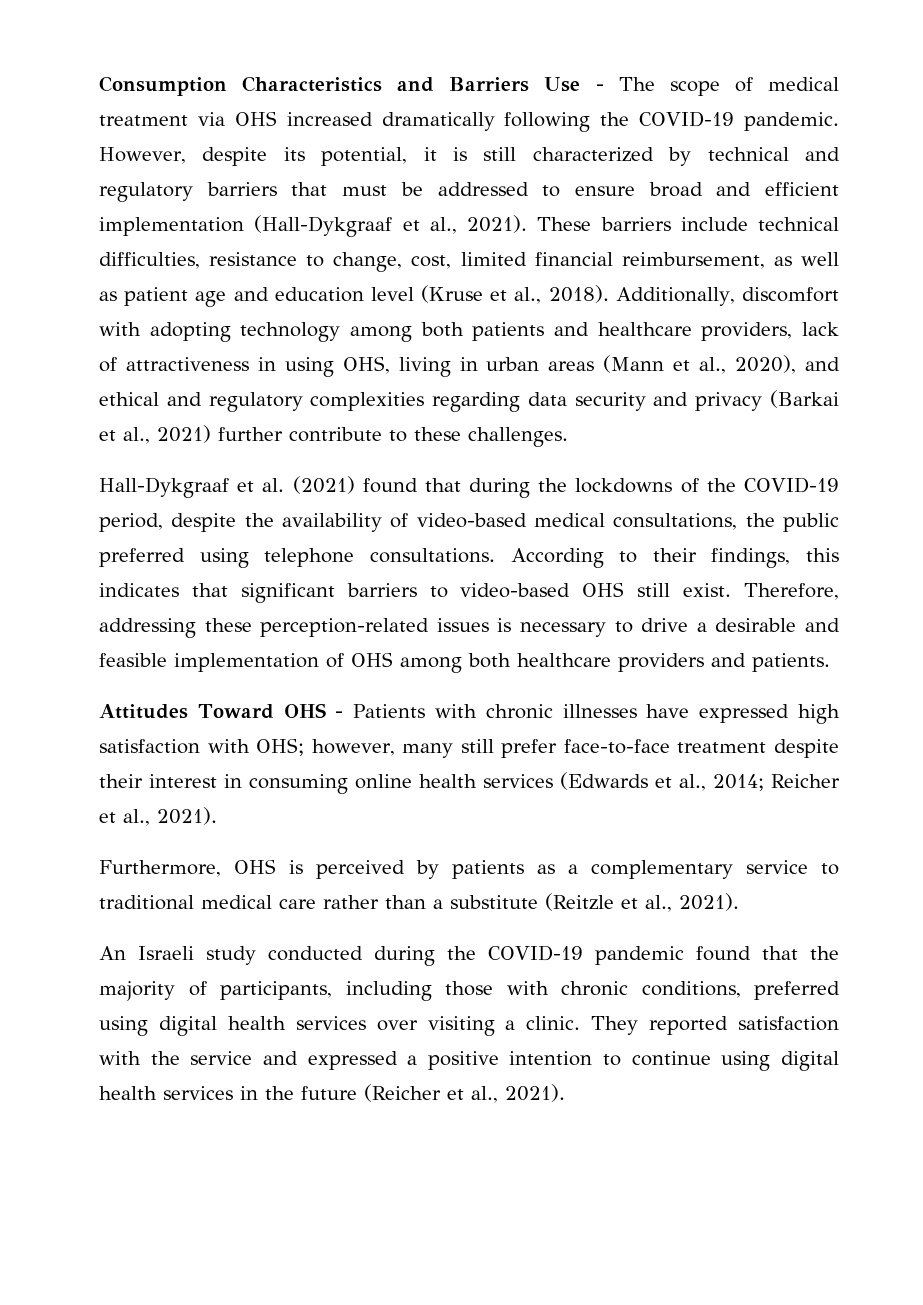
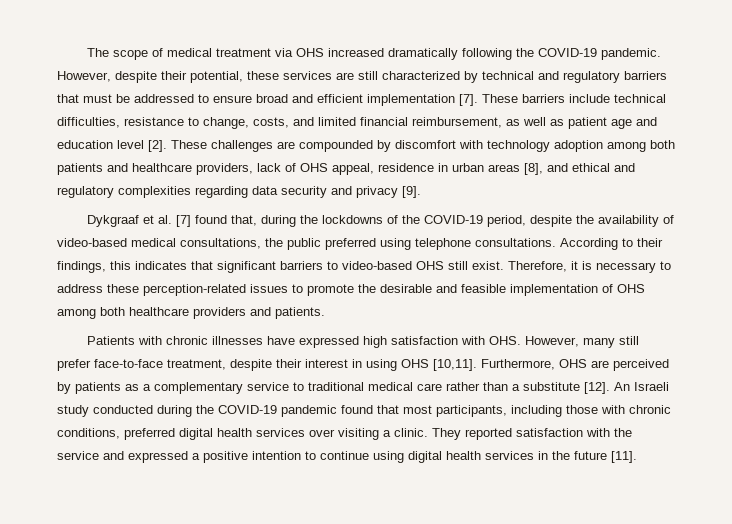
[99,76,604,96] Consumption Characteristics and Barriers Use - -> (87, 52) none
[283,147,467,166] its potential, it is -> [161,71,354,83] their potential, these services are
[254,215,527,237] (Hall-Dykgraaf et al., 2021). -> [459,94,478,106] [7].
[411,255,452,269] cost, -> [253,117,314,128] costs, and
[421,285,839,306] [99,322,341,342] (Kruse et al., 2018). Additionally, discomfort with adopting technology -> [148,140,603,152] [2]. These challenges are compounded by discomfort with technology adoption
[125,355,797,377] attractiveness in using OHS, living in urban areas (Mann et al., 2020), -> [300,163,543,175] OHS appeal, residence in urban areas [8],
[770,390,840,408] [99,425,568,447] [99,476,461,498] (Barkai et al., 2021) further contribute to these challenges. // Hall-Dykgraaf et al. (2021) found that -> [402,186,421,198] [87,215,258,227] [9]. // Dykgraaf et al. [7] found that,
[99,618,707,638] addressing these perception-related issues is necessary to drive a -> [571,261,671,273] [57,284,376,296] it is necessary to address these perception-related issues to promote the
[99,703,344,719] Attitudes Toward OHS - -> (325, 313) none
[256,738,395,756] OHS; however, -> [489,336,580,347] OHS. However,
[677,742,767,753] treatment -> [167,359,226,370] treatment,
[249,772,840,794] [99,807,217,826] consuming online health services (Edwards et al., 2014; Reicher et al., 2021). // -> [366,359,477,371] using OHS [10,11].
[289,860,303,874] is -> [591,360,609,368] are
[545,893,739,912] (Reitzle et al., 2021). // -> [584,382,610,394] [12].
[809,946,839,960] [99,981,207,1001] the majority of -> [403,405,432,414] most
[99,1016,148,1036] using -> (175, 434) none
[364,1084,565,1103] (Reicher et al., 2021). -> [611,451,637,463] [11].

